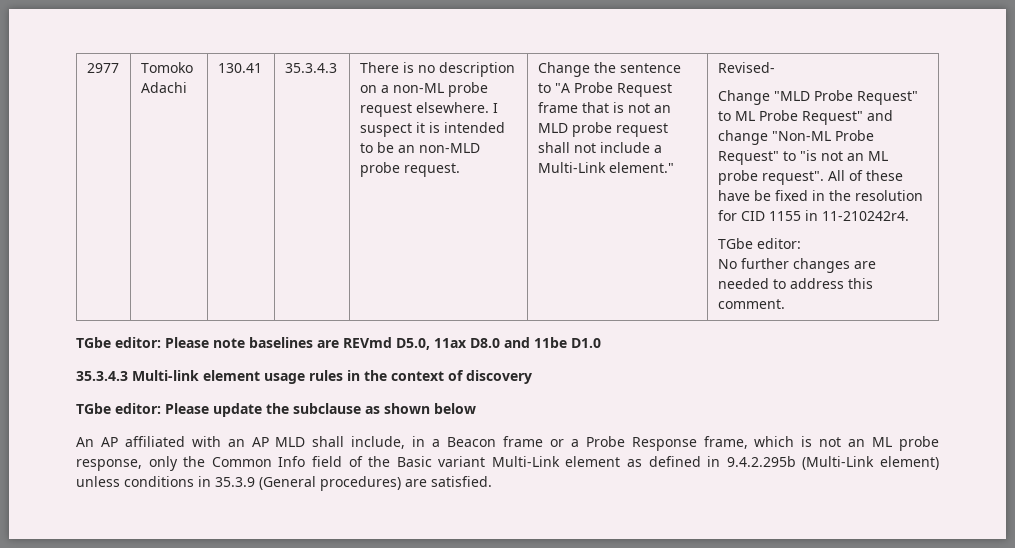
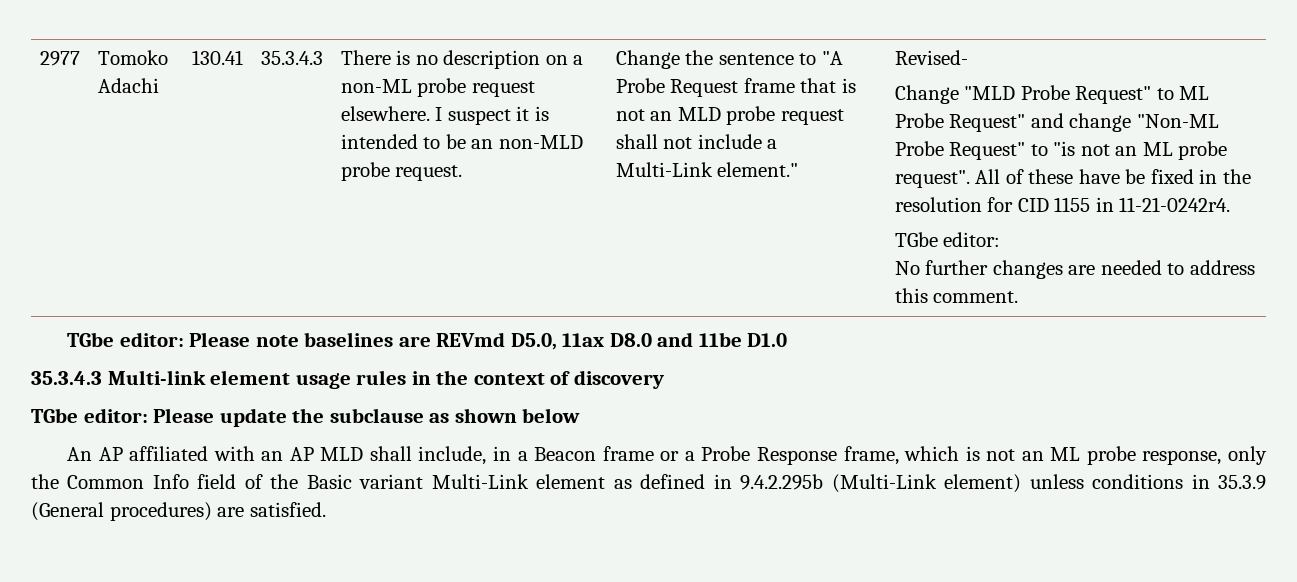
[821,211,909,221] 11-210242r4. -> [1119,197,1231,212] 11-21-0242r4.

